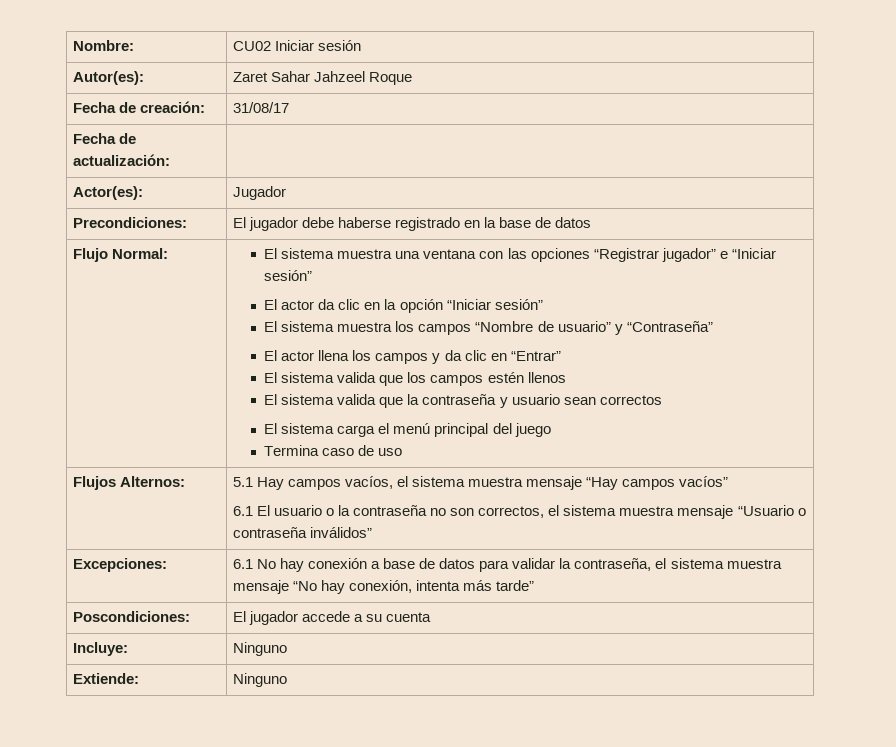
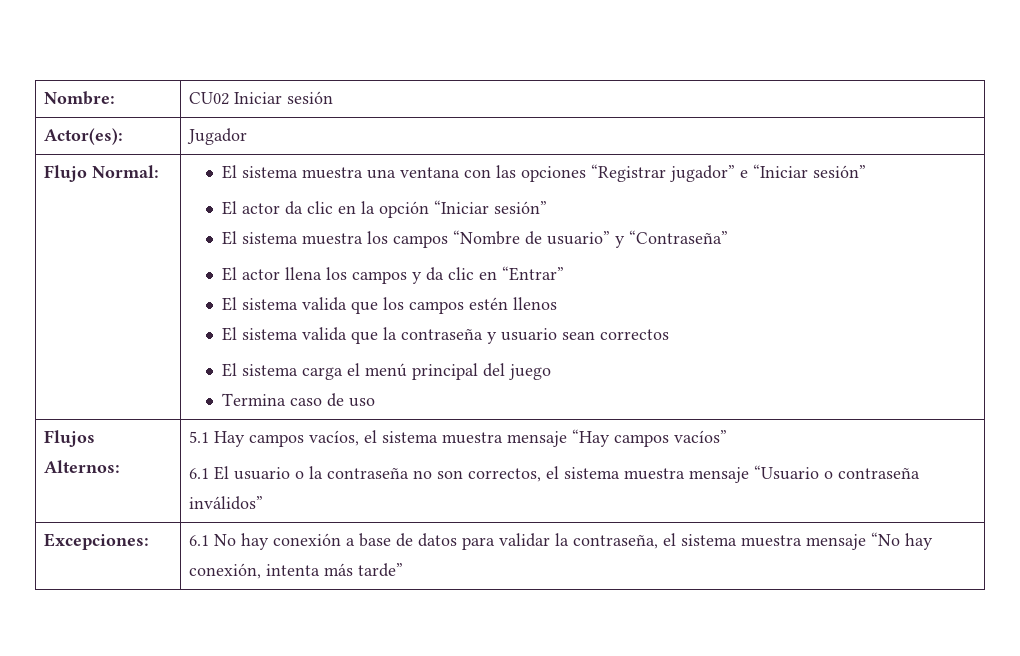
[72,71,144,85] [232,71,413,85] [72,101,205,113] [232,102,289,113] [72,133,136,144] [72,154,170,166] [72,186,143,200] [232,186,286,200] [72,217,187,228] [232,217,592,231] Autor(es): | Zaret Sahar Jahzeel Roque // Fecha de creación: | 31/08/17 // Fecha de actualización: | // Actor(es): | Jugador // Precondiciones: | El jugador debe haberse registrado en la base de datos -> [44,128,124,145] [187,128,248,145] Actor(es): | Jugador
[72,611,190,622] [232,611,432,625] [72,642,128,656] [232,642,287,656] [72,673,139,684] [232,673,287,687] // Poscondiciones: | El jugador accede a su cuenta // Incluye: | Ninguno // Extiende: | Ninguno -> (404, 570) none

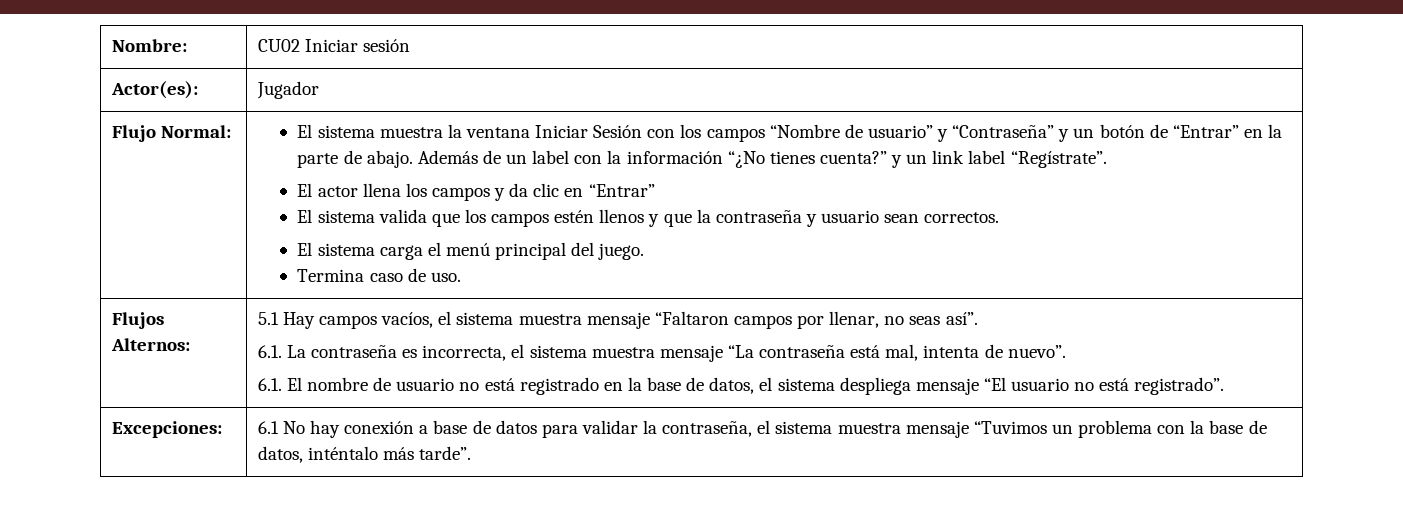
[367,164,867,182] [222,200,548,218] [222,231,364,245] una ventana con las opciones “Registrar jugador” e “Iniciar sesión” // El actor da clic en la opción “Iniciar sesión” // El sistema muestra -> [447,124,676,138] la ventana Iniciar Sesión con
(729, 237) none -> [1058,124,1283,142] [297,150,1107,168] y un botón de “Entrar” en la parte de abajo. Además de un label con la información “¿No tienes cuenta?” y un link label “Regístrate”.
[222,327,348,341] // El sistema valida -> [648,214,660,227] y
[600,329,670,340] correctos -> [924,212,1000,223] correctos.
[509,364,552,380] juego -> [598,243,645,260] juego.
[349,398,376,407] uso -> [430,272,461,282] uso.
[572,429,728,447] [189,465,921,483] [189,496,264,510] “Hay campos vacíos” // 6.1 El usuario o la contraseña no son correctos, el sistema muestra mensaje “Usuario o contraseña inválidos” -> [654,311,978,329] [257,344,1066,362] [257,377,1225,395] “Faltaron campos por llenar, no seas así”. // 6.1. La contraseña es incorrecta, el sistema muestra mensaje “La contraseña está mal, intenta de nuevo”. // 6.1. El nombre de usuario no está registrado en la base de datos, el sistema despliega mensaje “El usuario no está registrado”.
[871,532,934,550] [189,563,404,579] “No hay conexión, intenta más tarde” -> [973,420,1267,438] [257,446,472,463] “Tuvimos un problema con la base de datos, inténtalo más tarde”.

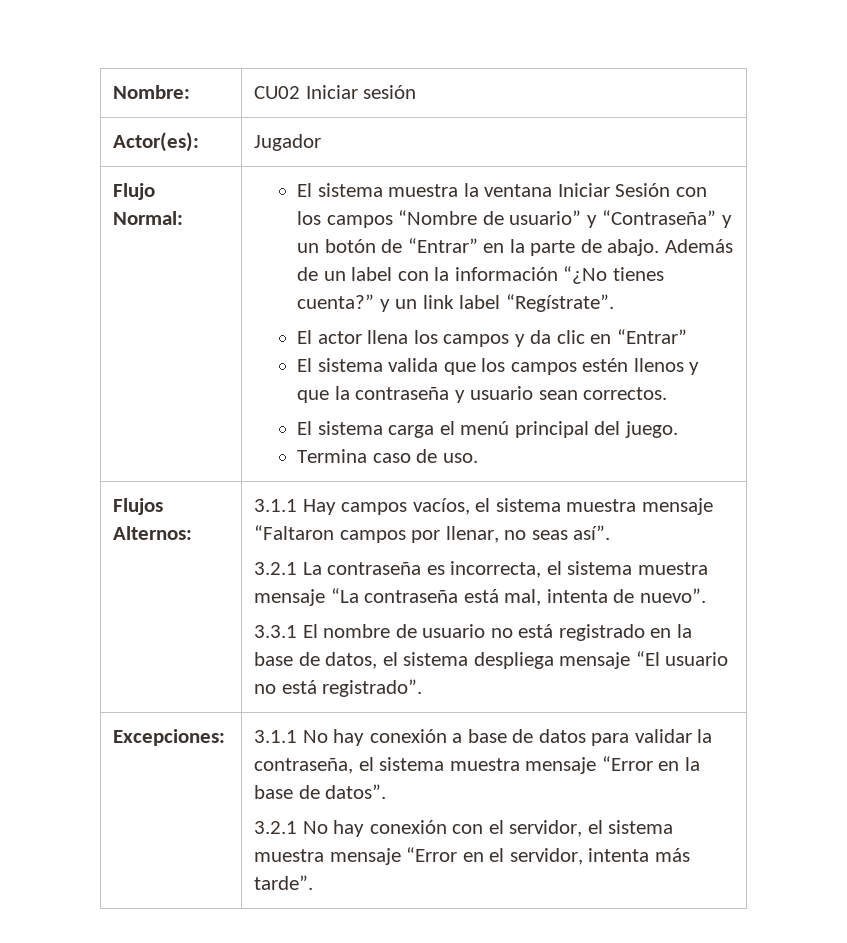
[257,312,279,325] 5.1 -> [253,499,297,512] 3.1.1
[257,345,282,358] 6.1. -> [253,562,297,575] 3.2.1
[257,378,282,391] 6.1. -> [253,625,297,638] 3.3.1
[257,421,279,434] 6.1 -> [253,730,297,743] 3.1.1
[973,420,1267,438] [257,446,378,463] “Tuvimos un problema con la base de datos, inténtalo -> [601,756,700,771] [253,784,387,799] [253,820,674,837] [253,847,650,865] “Error en la base de datos”. // 3.2.1 No hay conexión con el servidor, el sistema muestra mensaje “Error en el servidor, intenta

